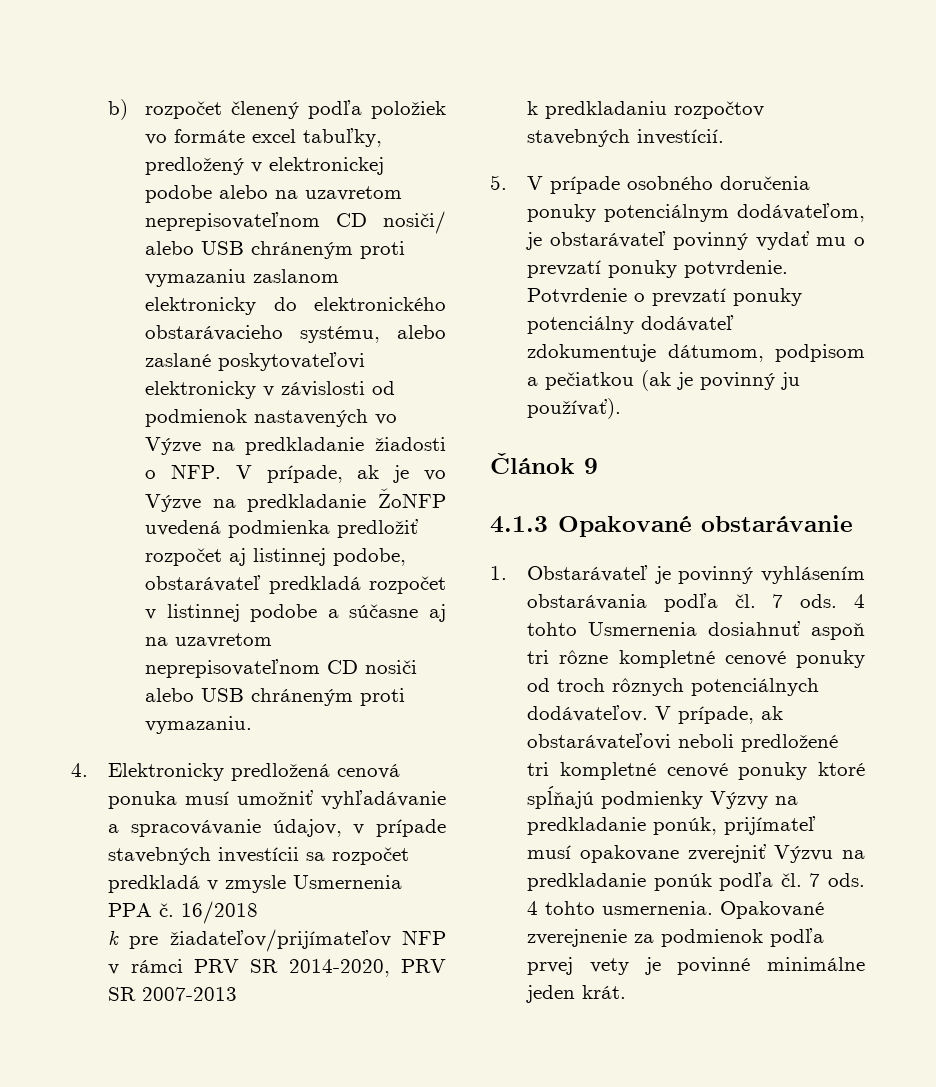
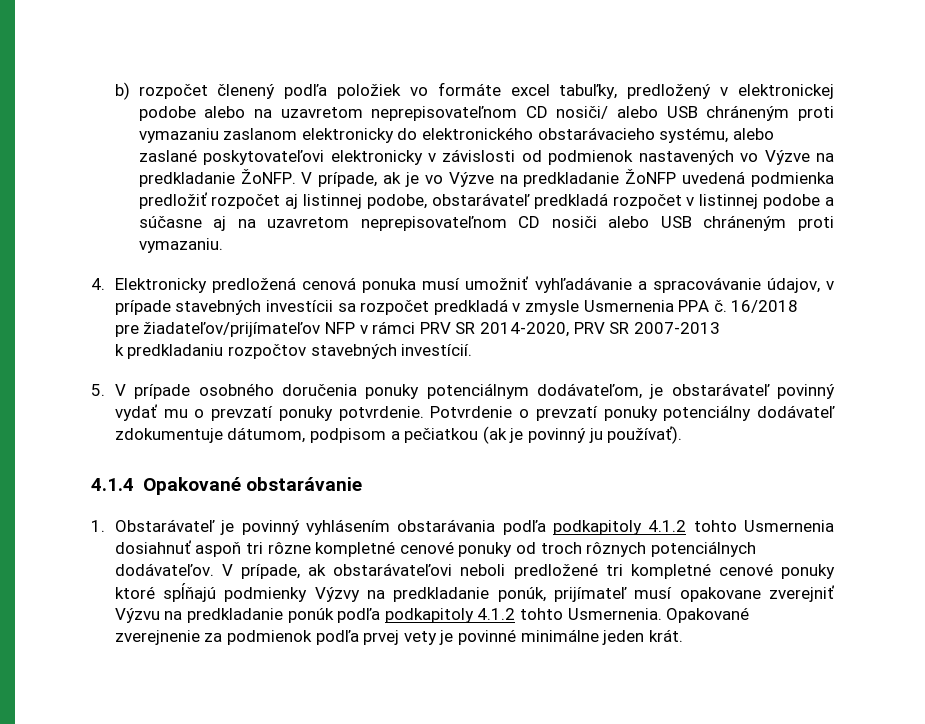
[375,437,446,451] [145,464,222,479] žiadosti o NFP. -> [240,169,296,184] ŽoNFP.
[108,930,120,945] k -> (799, 306) none
[490,452,598,474] [490,516,548,533] Článok 9 // 4.1.3 -> [91,478,134,491] 4.1.4
[734,594,865,608] čl. 7 ods. 4 -> [552,520,687,535] podkapitoly 4.1.2
[780,873,865,887] [527,901,714,915] čl. 7 ods. 4 tohto usmernenia. -> [384,608,662,623] podkapitoly 4.1.2 tohto Usmernenia.

